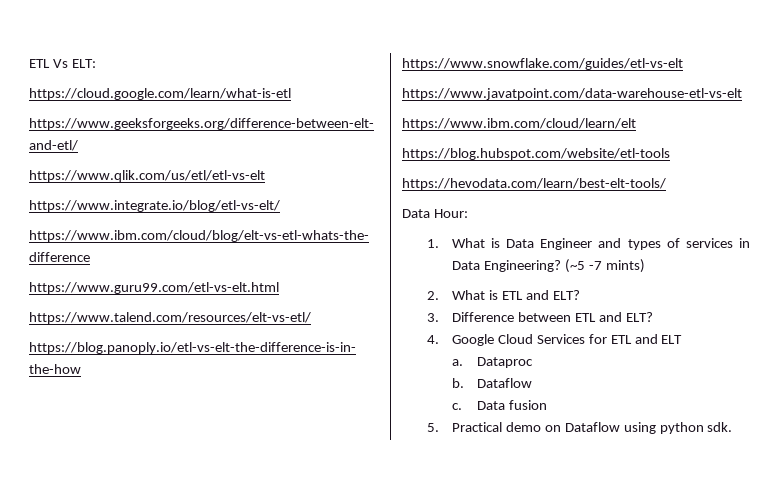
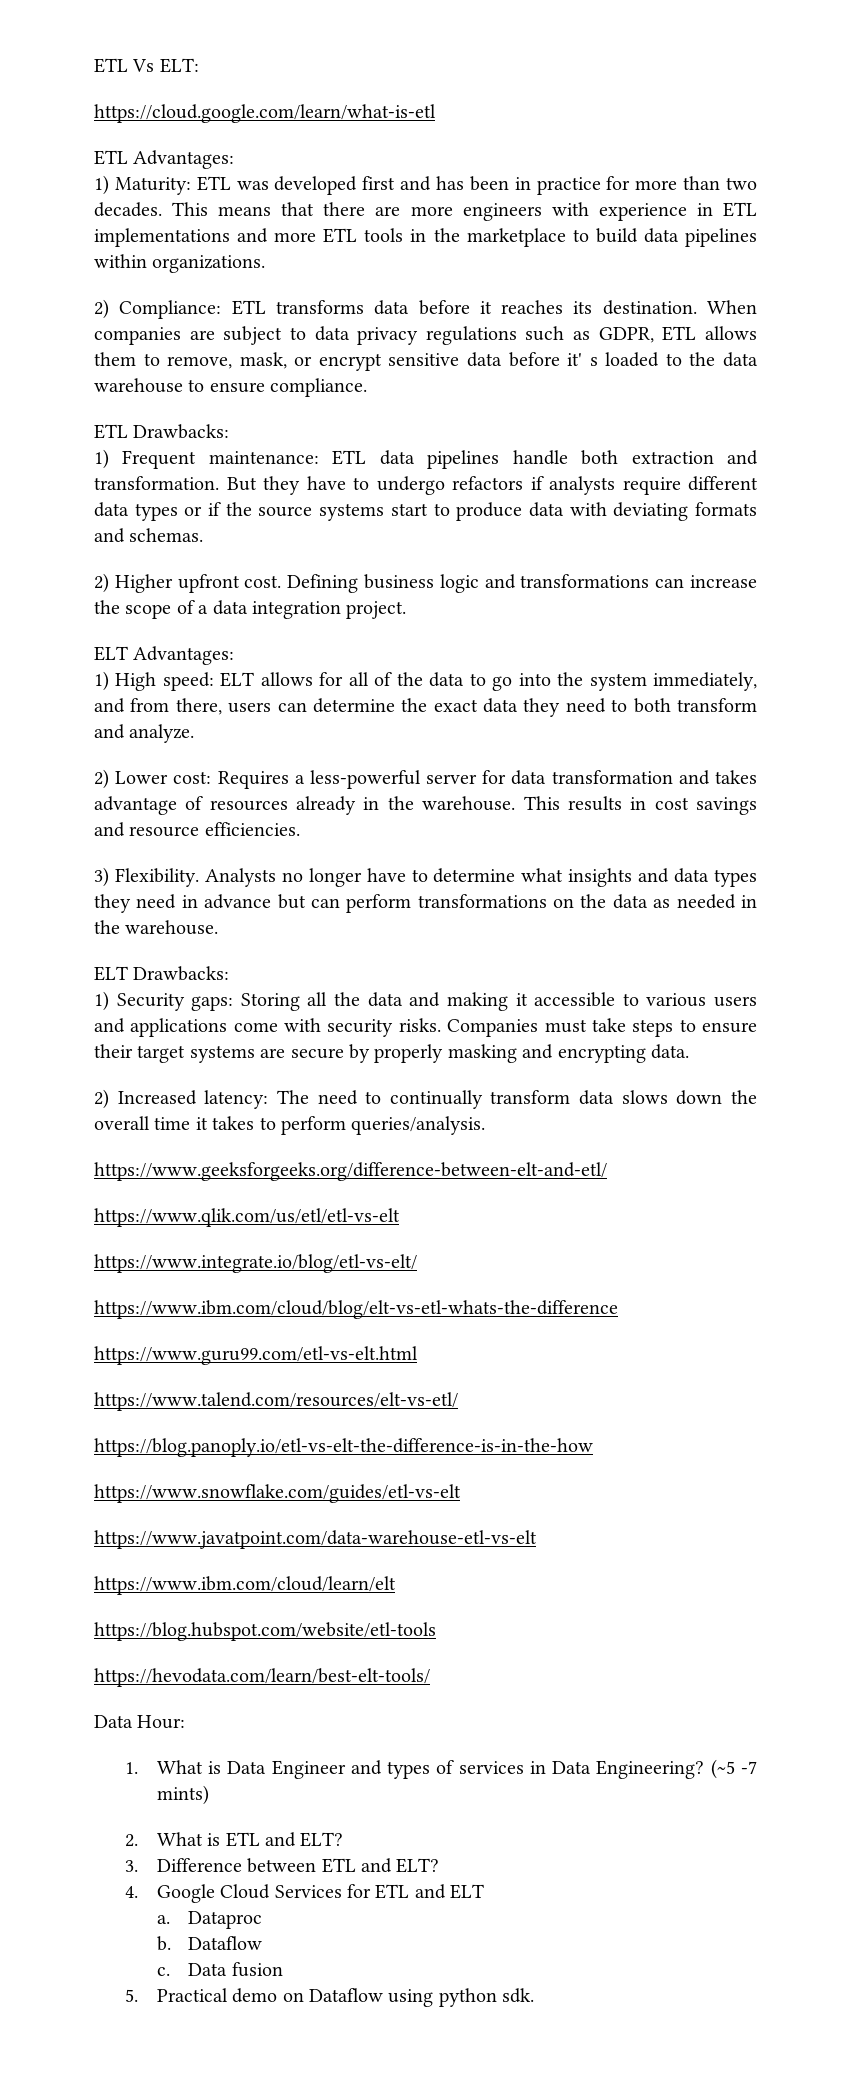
(291, 94) none -> [94,150,235,169] [94,175,757,195] [94,202,758,221] [94,228,758,247] [94,254,266,273] [94,299,757,319] [94,326,757,345] [94,352,758,371] [94,378,368,397] [94,424,230,439] [94,449,758,469] [94,476,758,495] [94,502,757,521] [94,528,204,543] [94,573,757,593] [94,600,407,619] [94,646,235,665] [94,671,757,691] [94,698,757,717] [94,724,195,743] [94,769,757,789] [94,796,758,815] [94,822,300,837] [94,867,757,887] [94,894,757,913] [94,920,219,935] [94,966,230,981] [94,991,757,1011] [94,1018,758,1037] [94,1044,689,1063] [94,1089,757,1109] [94,1116,486,1135] // ETL Advantages: // 1) Maturity: ETL was developed first and has been in practice for more than two decades. This means that there are more engineers with experience in ETL implementations and more ETL tools in the marketplace to build data pipelines within organizations. // 2) Compliance: ETL transforms data before it reaches its destination. When companies are subject to data privacy regulations such as GDPR, ETL allows them to remove, mask, or encrypt sensitive data before it' s loaded to the data warehouse to ensure compliance. // ETL Drawbacks: // 1) Frequent maintenance: ETL data pipelines handle both extraction and transformation. But they have to undergo refactors if analysts require different data types or if the source systems start to produce data with deviating formats and schemas. // 2) Higher upfront cost. Defining business logic and transformations can increase the scope of a data integration project. // ELT Advantages: // 1) High speed: ELT allows for all of the data to go into the system immediately, and from there, users can determine the exact data they need to both transform and analyze. // 2) Lower cost: Requires a less-powerful server for data transformation and takes advantage of resources already in the warehouse. This results in cost savings and resource efficiencies. // 3) Flexibility. Analysts no longer have to determine what insights and data types they need in advance but can perform transformations on the data as needed in the warehouse. // ELT Drawbacks: // 1) Security gaps: Storing all the data and making it accessible to various users and applications come with security risks. Companies must take steps to ensure their target systems are secure by properly masking and encrypting data. // 2) Increased latency: The need to continually transform data slows down the overall time it takes to perform queries/analysis.

